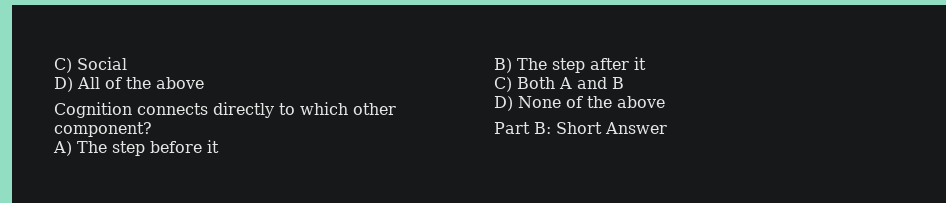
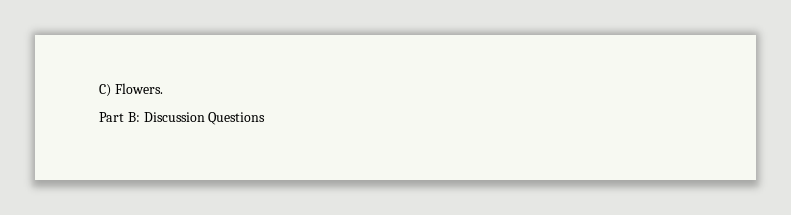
[54,57,127,73] [54,77,204,92] [54,102,396,118] [54,122,152,137] [53,140,219,156] [494,57,646,73] [494,77,624,92] [494,96,665,111] C) Social // D) All of the above // Cognition connects directly to which other component? // A) The step before it // B) The step after it // C) Both A and B // D) None of the above -> [99,83,163,97] C) Flowers.
[556,122,667,134] Short Answer -> [143,112,266,125] Discussion Questions

